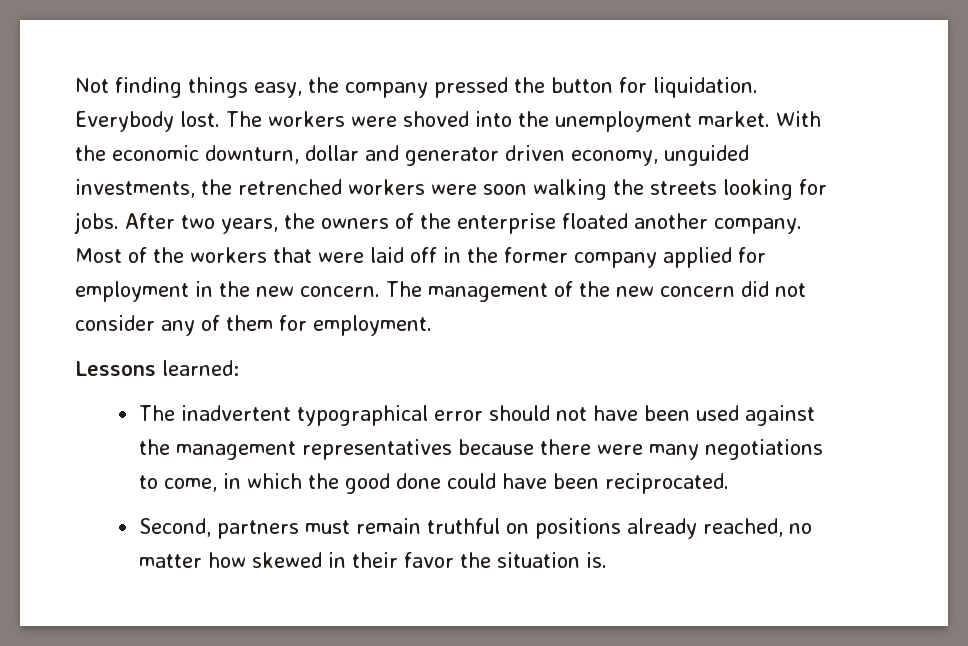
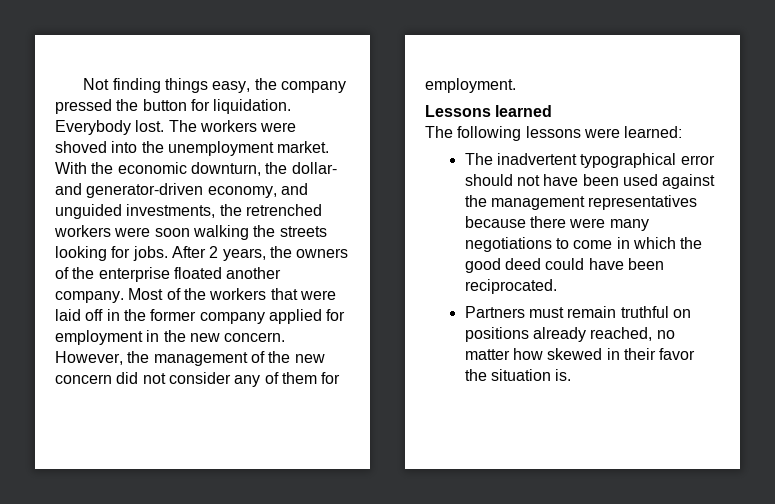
[305,145,658,166] dollar and generator driven economy, -> [265,162,337,174] [55,183,308,198] the dollar- and generator-driven economy, and
[181,215,215,229] two -> [209,246,219,258] 2
[386,281,422,297] The -> [55,351,150,365] However, the
(156, 368) none -> [495,105,553,117] [425,126,620,141] learned // The following lessons were
[164,478,218,492] come, -> [573,240,613,249] come
[396,473,442,489] done -> [504,258,541,270] deed
[139,518,300,539] Second, partners -> [464,306,525,318] Partners

